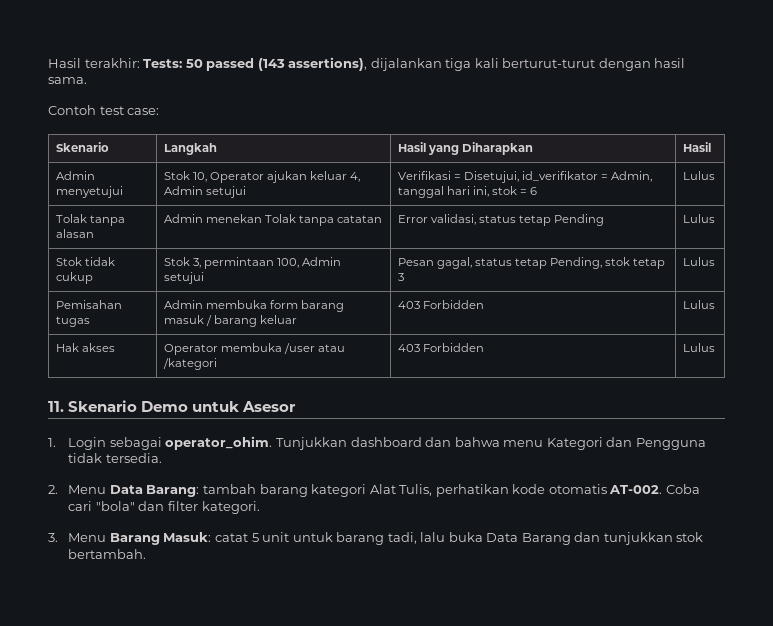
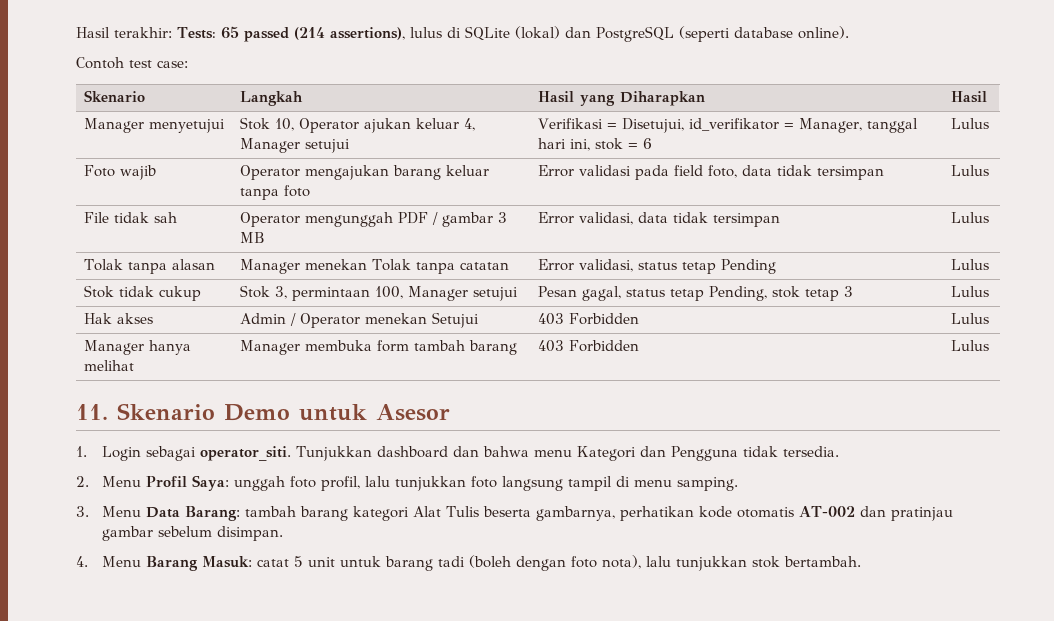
[185,57,686,71] [48,77,87,84] 50 passed (143 assertions), dijalankan tiga kali berturut-turut dengan hasil sama. -> [220,26,849,42] 65 passed (214 assertions), lulus di SQLite (lokal) dan PostgreSQL (seperti database online).
[55,171,95,180] Admin -> [84,118,145,133] Manager
[163,186,203,195] Admin -> [240,138,301,153] Manager
[611,171,653,182] Admin, -> [799,118,863,133] Manager,
(715, 175) none -> [84,165,157,180] [240,165,490,180] [240,185,311,200] [538,165,885,180] [951,165,990,176] [84,212,178,223] [240,212,508,227] [240,232,266,243] [538,212,781,227] [951,212,990,223] // Foto wajib | Operator mengajukan barang keluar tanpa foto | Error validasi pada field foto, data tidak tersimpan | Lulus // File tidak sah | Operator mengunggah PDF / gambar 3 MB | Error validasi, data tidak tersimpan | Lulus
[163,214,203,223] Admin -> [240,259,301,274] Manager
[301,257,341,266] Admin -> [408,286,469,301] Manager
[55,300,122,309] [55,316,90,327] [163,300,344,312] [163,315,297,327] [397,300,484,309] [682,300,715,309] [55,343,115,352] [163,343,345,355] [162,358,217,370] Pemisahan tugas | Admin membuka form barang masuk / barang keluar | 403 Forbidden | Lulus // Hak akses | Operator membuka /user atau /kategori -> [84,313,154,324] [240,312,480,328] [538,313,640,325] [951,313,990,324] [84,340,192,355] [84,360,135,371] [240,340,518,355] Hak akses | Admin / Operator menekan Setujui | 403 Forbidden | Lulus // Manager hanya melihat | Manager membuka form tambah barang
[165,436,273,450] operator_ohim. -> [200,446,292,461] operator_siti.
(107, 489) none -> [146,475,739,491] [76,506,142,517] Profil Saya: unggah foto profil, lalu tunjukkan foto langsung tampil di menu samping. // 3. Menu
[399,484,700,497] [68,501,260,514] [48,533,58,542] Tulis, perhatikan kode otomatis AT-002. Coba cari "bola" dan filter kategori. // 3. -> [446,506,954,521] [102,526,284,541] [76,556,88,567] Tulis beserta gambarnya, perhatikan kode otomatis AT-002 dan pratinjau gambar sebelum disimpan. // 4.
[387,532,601,545] tadi, lalu buka Data Barang dan -> [438,555,672,571] tadi (boleh dengan foto nota), lalu

